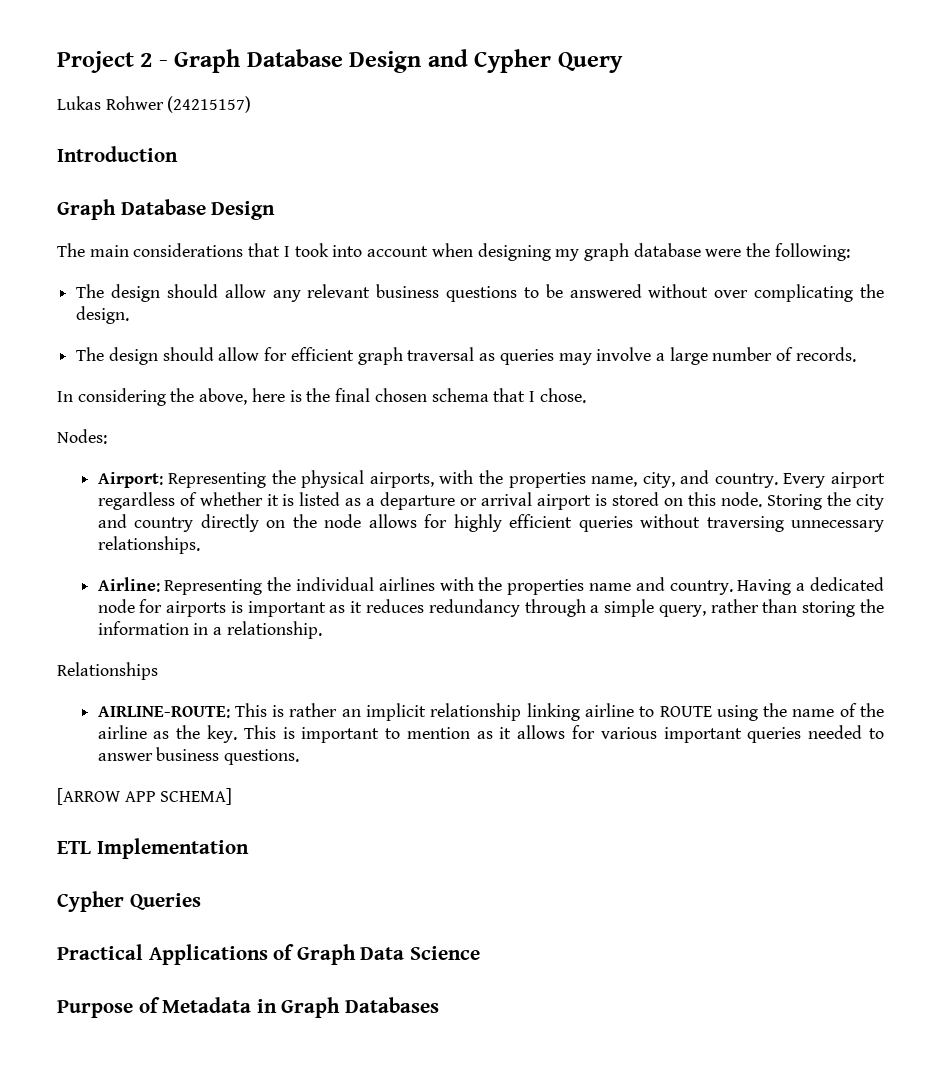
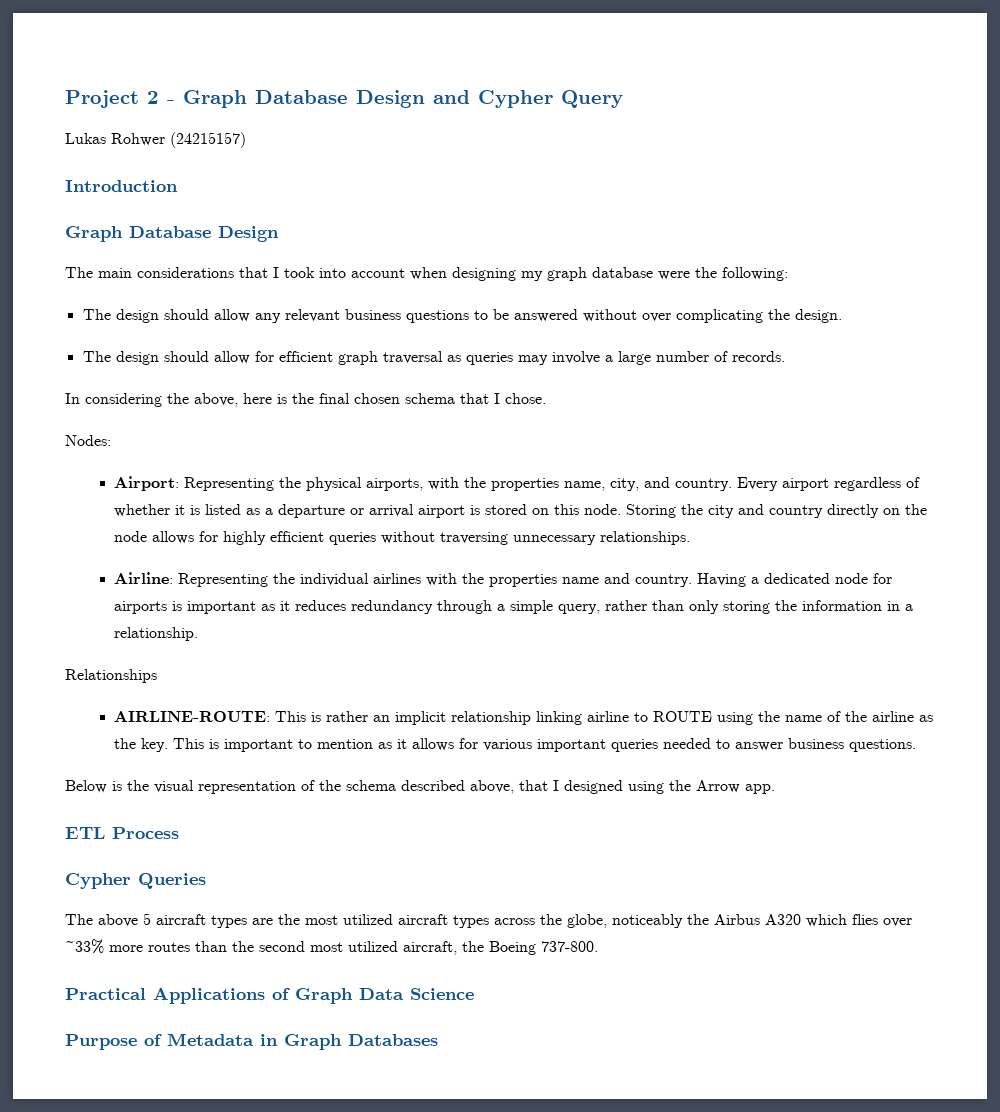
(798, 606) none -> [689,600,720,614] only
[57,788,233,805] [ARROW APP SCHEMA] -> [65,780,775,794] Below is the visual representation of the schema described above, that I designed using the Arrow app.
[96,838,249,859] Implementation -> [112,827,179,839] Process
(201, 901) none -> [65,913,912,928] [65,939,598,955] // The above 5 aircraft types are the most utilized aircraft types across the globe, noticeably the Airbus A320 which flies over ~33% more routes than the second most utilized aircraft, the Boeing 737-800.

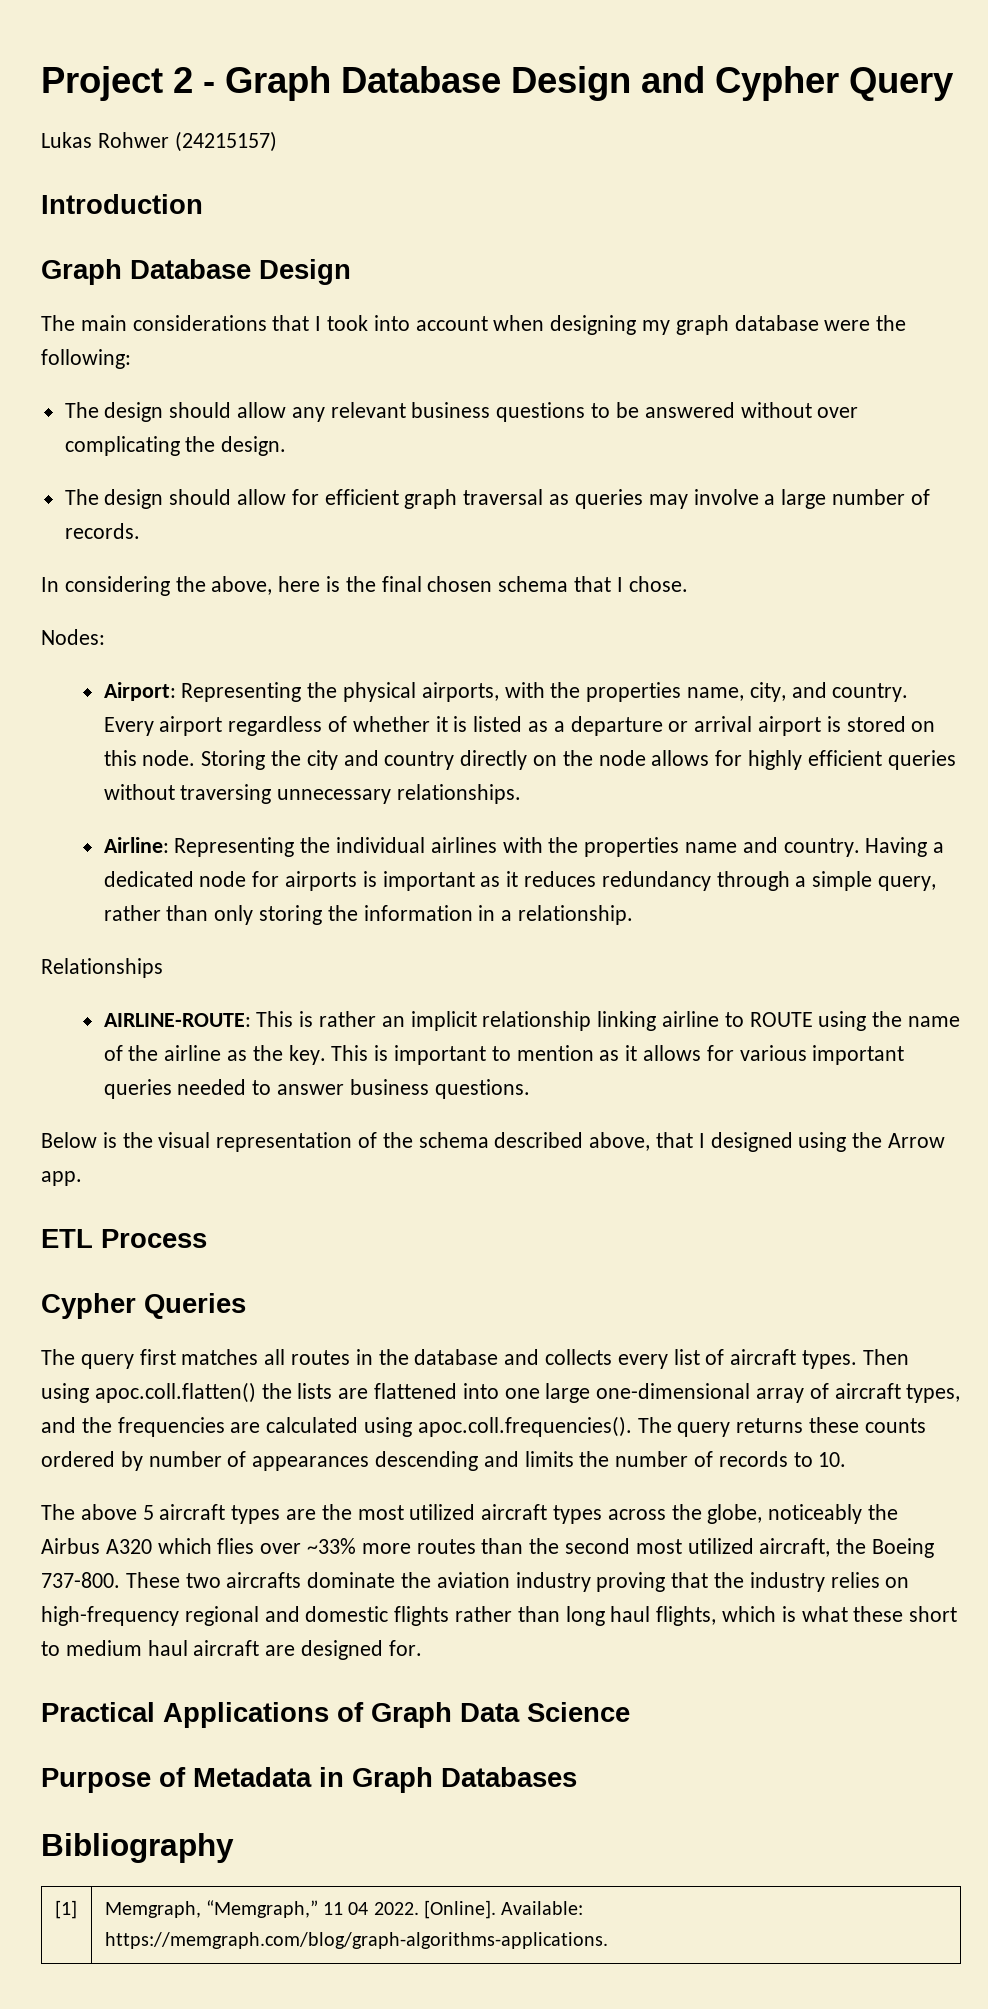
(206, 881) none -> [41,1349,909,1369] [41,1382,961,1403] [41,1416,926,1437] [41,1451,847,1471] // The query first matches all routes in the database and collects every list of aircraft types. Then using apoc.coll.flatten() the lists are flattened into one large one-dimensional array of aircraft types, and the frequencies are calculated using apoc.coll.frequencies(). The query returns these counts ordered by number of appearances descending and limits the number of records to 10.
(598, 946) none -> [125,1572,910,1592] [41,1606,958,1626] [41,1640,422,1660] These two aircrafts dominate the aviation industry proving that the industry relies on high-frequency regional and domestic flights rather than long haul flights, which is what these short to medium haul aircraft are designed for.
(438, 1040) none -> [41,1833,234,1863] [54,1900,77,1919] [104,1900,584,1919] [104,1932,608,1949] // Bibliography // [1] | Memgraph, “Memgraph,” 11 04 2022. [Online]. Available: https://memgraph.com/blog/graph-algorithms-applications.

